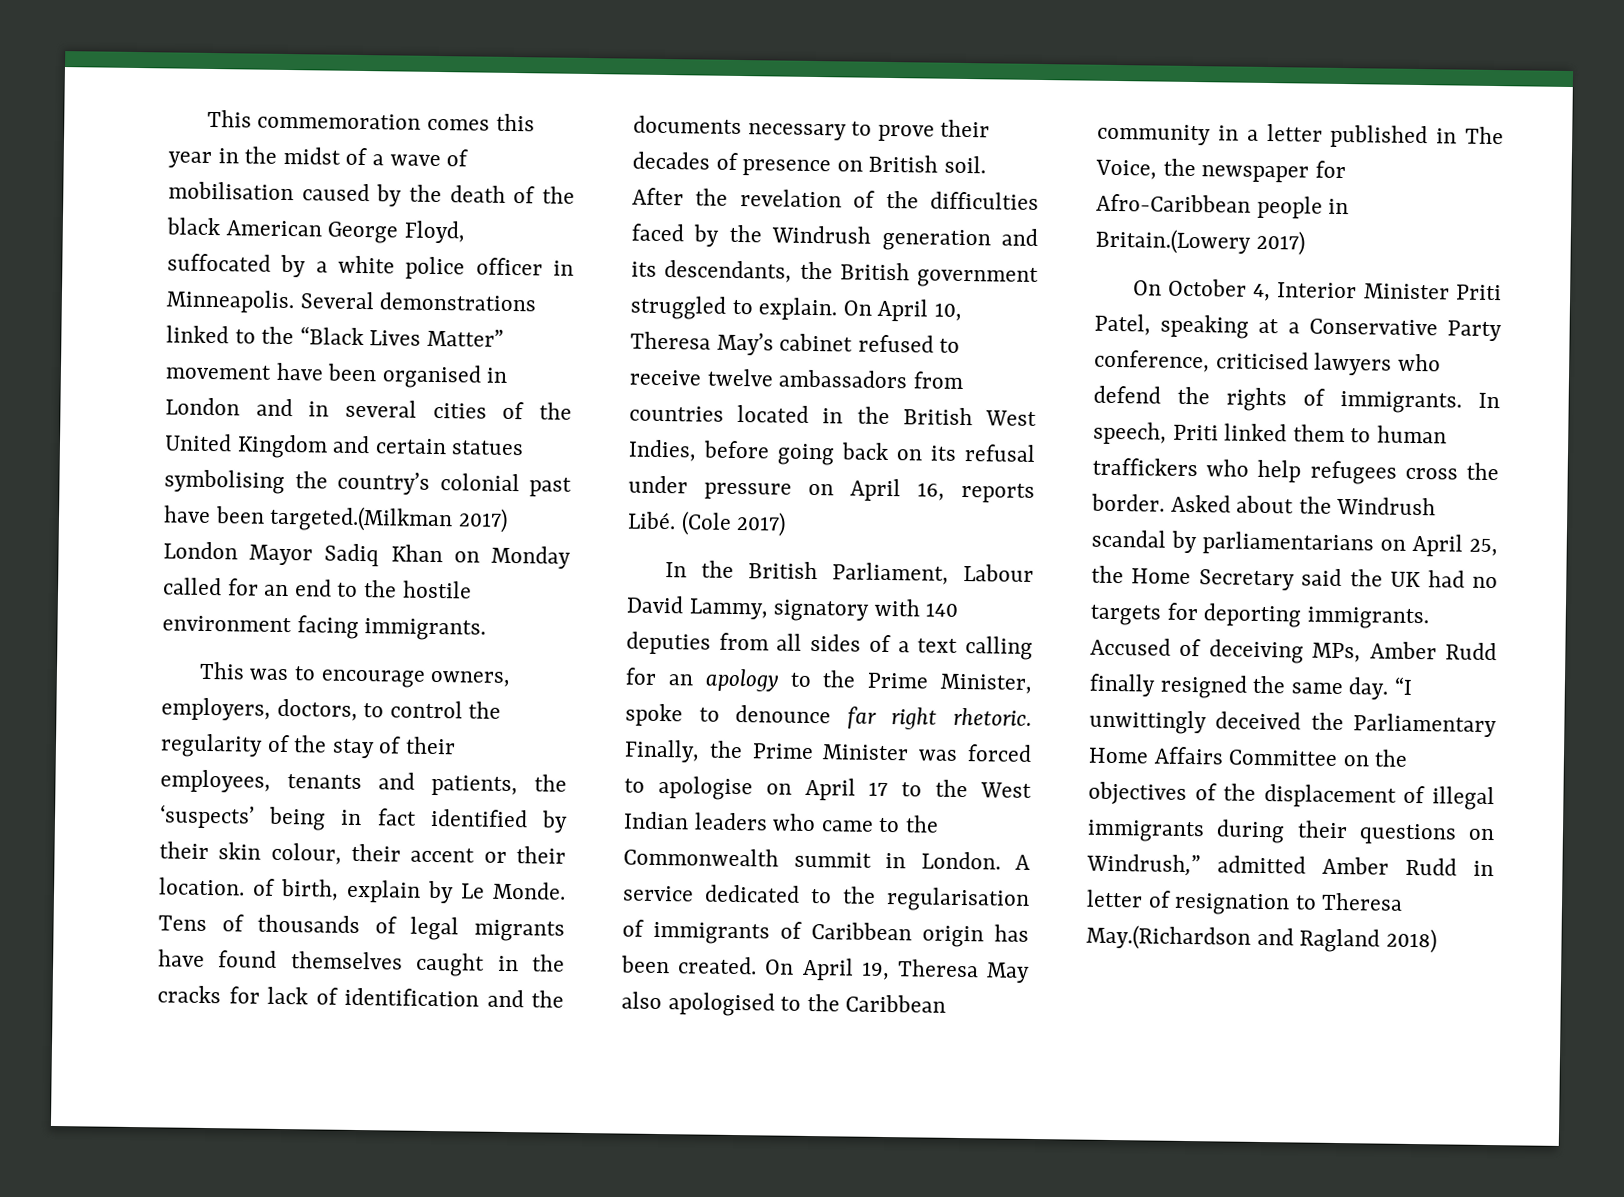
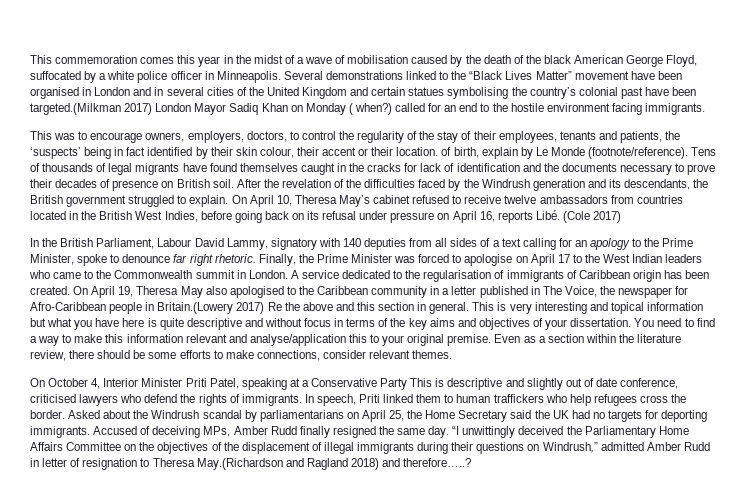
(571, 557) none -> [348,103,392,115] ( when?)
[492,881,566,900] Monde. -> [550,147,689,159] Monde (footnote/reference).
(1305, 243) none -> [267,302,703,314] [30,318,715,330] [30,334,682,346] [30,350,453,361] Re the above and this section in general. This is very interesting and topical information but what you have here is quite descriptive and without focus in terms of the key aims and objectives of your dissertation. You need to find a way to make this information relevant and analyse/application this to your original premise. Even as a section within the literature review, there should be some efforts to make connections, consider relevant themes.
(1502, 331) none -> [410,378,617,390] This is descriptive and slightly out of date
(1437, 941) none -> [382,458,472,467] and therefore…..?

